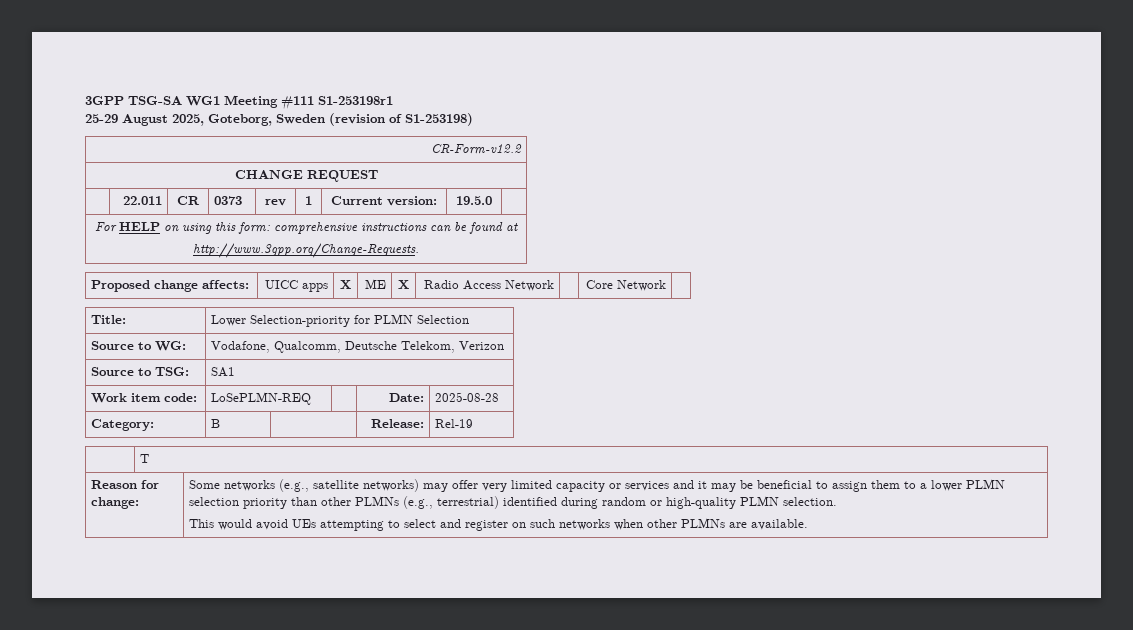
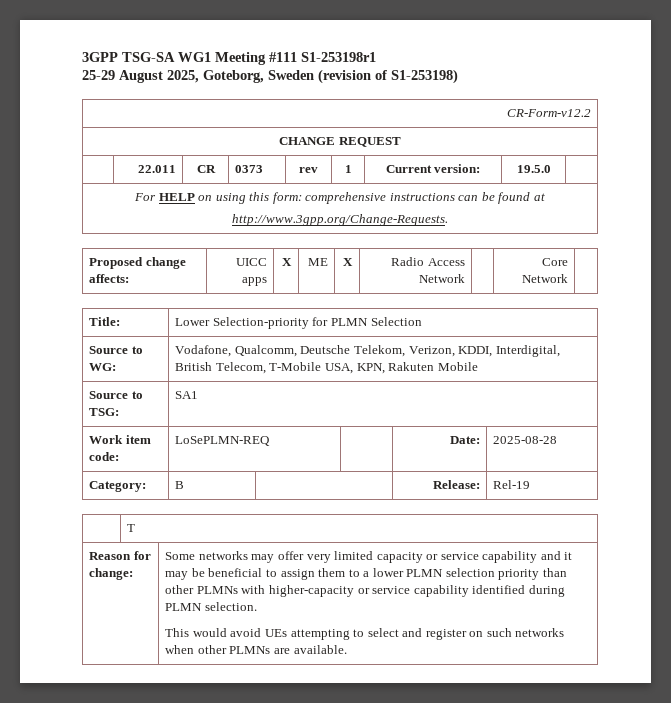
[458,341,504,350] Verizon -> [408,345,560,357] [175,362,478,374] Verizon, KDDI, Interdigital, British Telecom, T-Mobile USA, KPN, Rakuten Mobile
[278,479,419,492] (e.g., satellite networks) -> (248, 555) none
[624,481,669,491] services -> [440,551,538,563] service capability
[402,496,736,509] (e.g., terrestrial) identified during random or high-quality -> [241,585,565,597] with higher-capacity or service capability identified during

